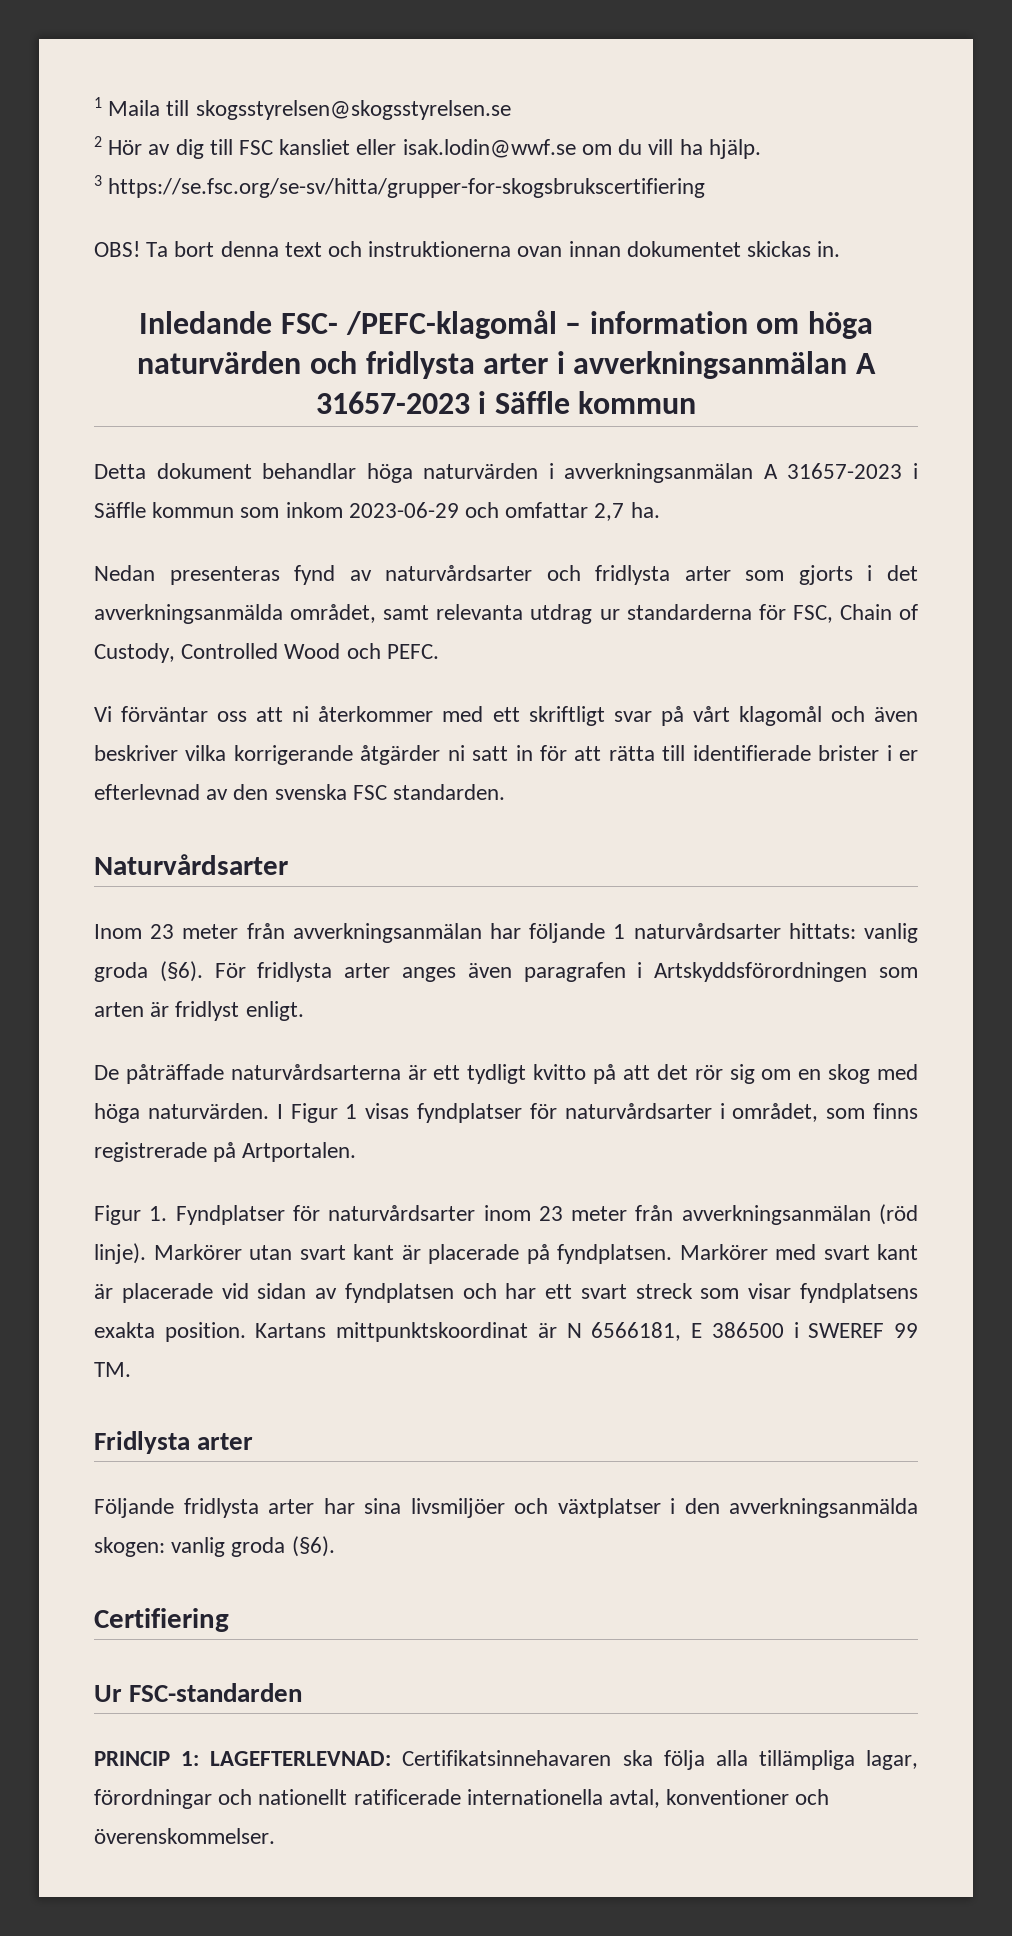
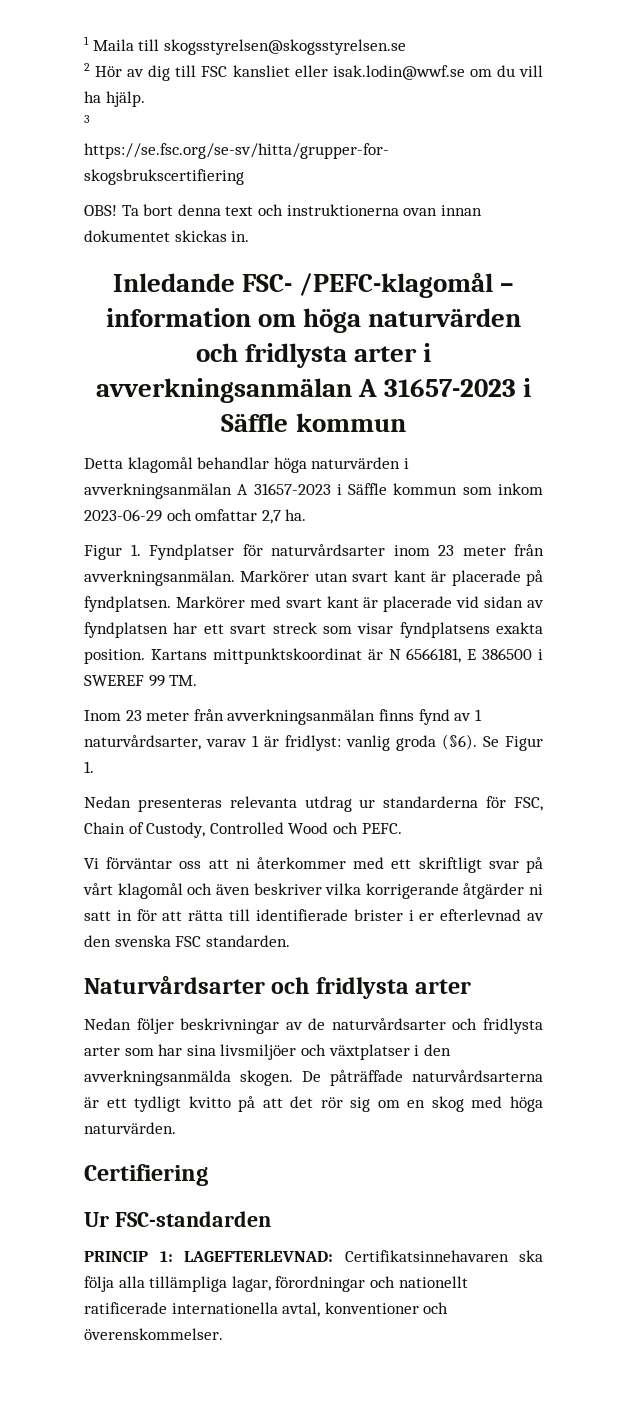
[156,463,252,479] dokument -> [127,457,193,473] klagomål
[94,565,918,585] [94,604,430,624] Nedan presenteras fynd av naturvårdsarter och fridlysta arter som gjorts i det avverkningsanmälda området, samt -> [84,544,544,560] [84,570,543,586] [84,596,545,612] [84,622,543,638] [84,648,543,664] [84,675,198,687] [84,709,482,725] [84,734,543,751] [84,761,94,773] [84,796,222,812] Figur 1. Fyndplatser för naturvårdsarter inom 23 meter från avverkningsanmälan. Markörer utan svart kant är placerade på fyndplatsen. Markörer med svart kant är placerade vid sidan av fyndplatsen har ett svart streck som visar fyndplatsens exakta position. Kartans mittpunktskoordinat är N 6566181, E 386500 i SWEREF 99 TM. // Inom 23 meter från avverkningsanmälan finns fynd av 1 naturvårdsarter, varav 1 är fridlyst: vanlig groda (§6). Se Figur 1. // Nedan presenteras
[94,923,919,943] [94,961,918,982] [94,1001,304,1021] // Inom 23 meter från avverkningsanmälan har följande 1 naturvårdsarter hittats: vanlig groda (§6). För fridlysta arter anges även paragrafen i Artskyddsförordningen som arten är fridlyst enligt. // -> [271,977,472,999] [84,1018,543,1034] [84,1044,451,1060] [84,1070,293,1086] och fridlysta arter // Nedan följer beskrivningar av de naturvårdsarter och fridlysta arter som har sina livsmiljöer och växtplatser i den avverkningsanmälda skogen.
[276,1103,919,1123] [94,1142,357,1162] [94,1204,918,1225] [94,1243,918,1264] [94,1283,918,1303] [94,1322,919,1342] [94,1362,131,1377] [94,1431,254,1454] [94,1498,918,1518] [94,1536,335,1557] I Figur 1 visas fyndplatser för naturvårdsarter i området, som finns registrerade på Artportalen. // Figur 1. Fyndplatser för naturvårdsarter inom 23 meter från avverkningsanmälan (röd linje). Markörer utan svart kant är placerade på fyndplatsen. Markörer med svart kant är placerade vid sidan av fyndplatsen och har ett svart streck som visar fyndplatsens exakta position. Kartans mittpunktskoordinat är N 6566181, E 386500 i SWEREF 99 TM. // Fridlysta arter // Följande fridlysta arter har sina livsmiljöer och växtplatser i den avverkningsanmälda skogen: vanlig groda (§6). -> (176, 1128) none

